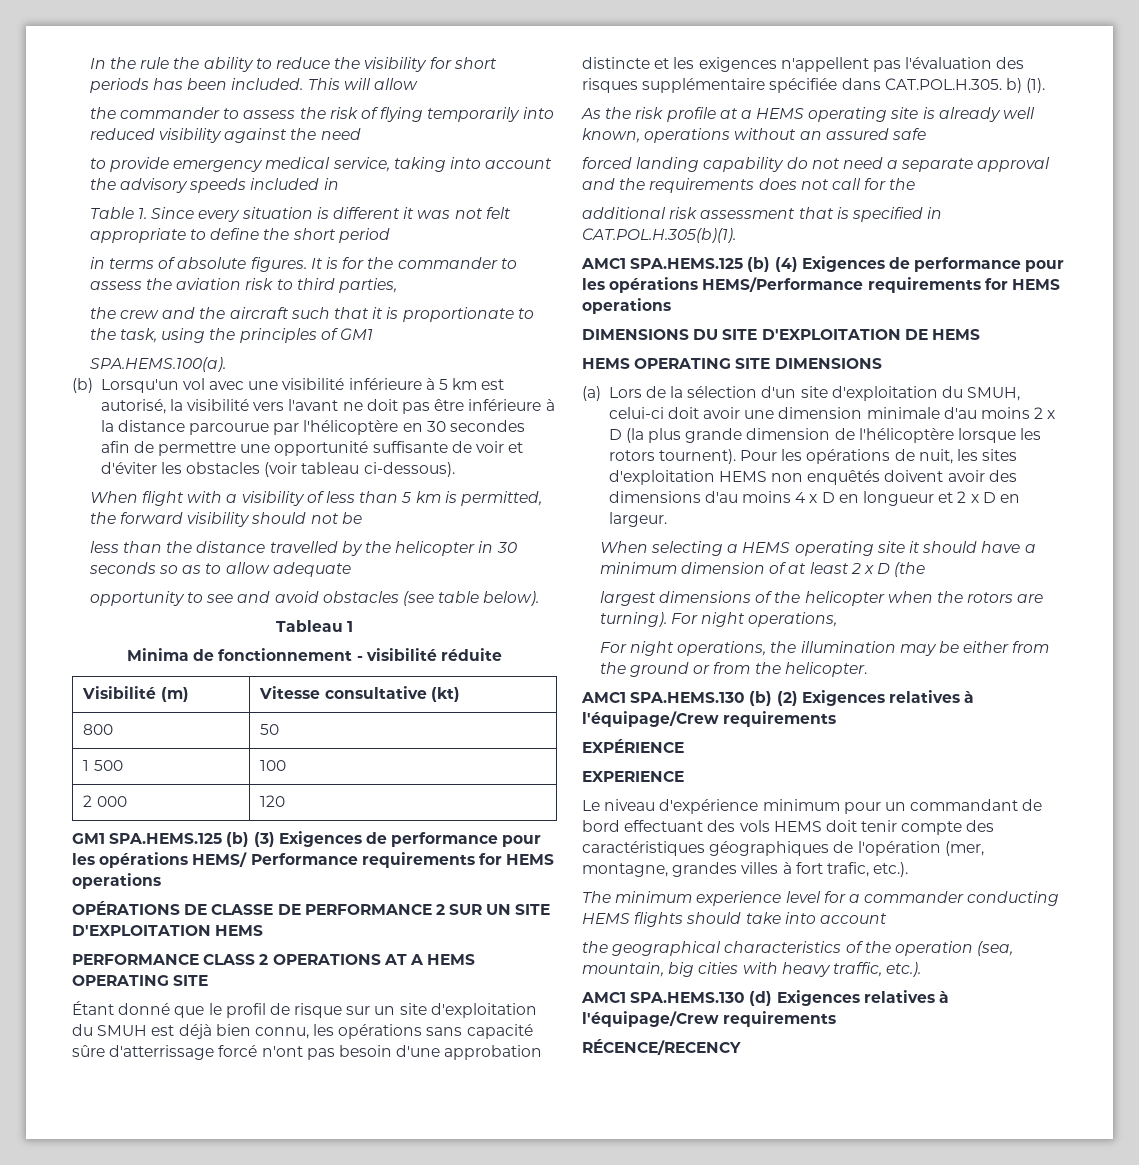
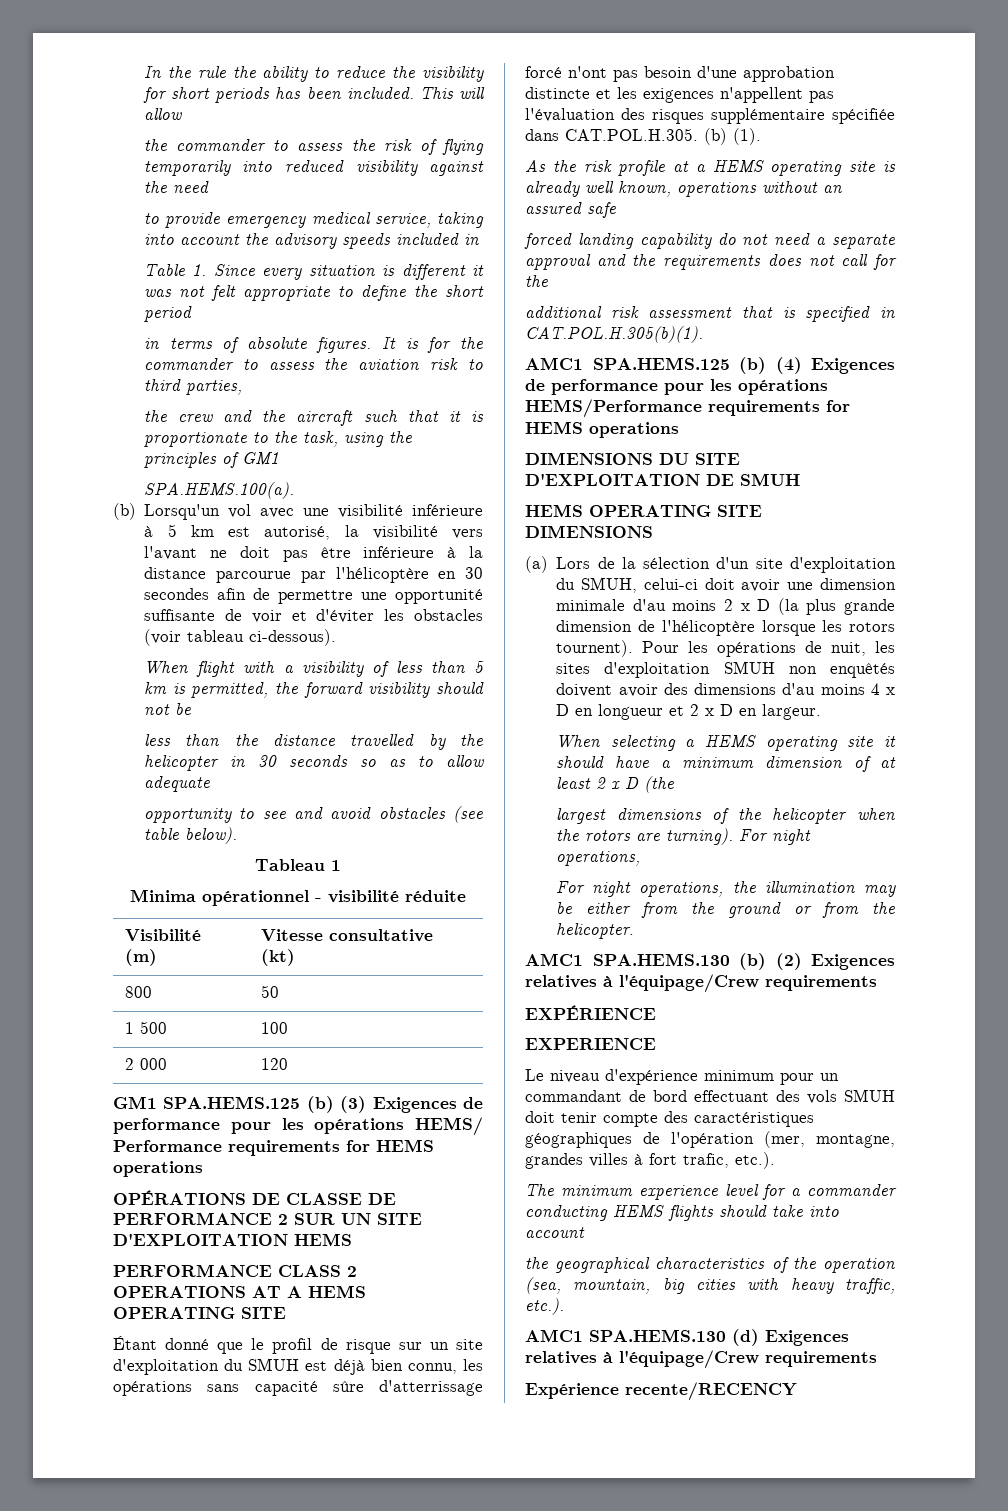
[193,648,353,661] de fonctionnement -> [202,890,309,906] opérationnel
[1005,78,1022,93] b) -> [704,128,727,145] (b)
[931,329,980,340] HEMS -> [740,473,800,486] SMUH
[718,471,767,482] HEMS -> [723,661,775,674] SMUH
[773,821,822,832] HEMS -> [844,1089,895,1102] SMUH
[582,1039,741,1055] RÉCENCE/RECENCY -> [525,1382,797,1401] Expérience recente/RECENCY

